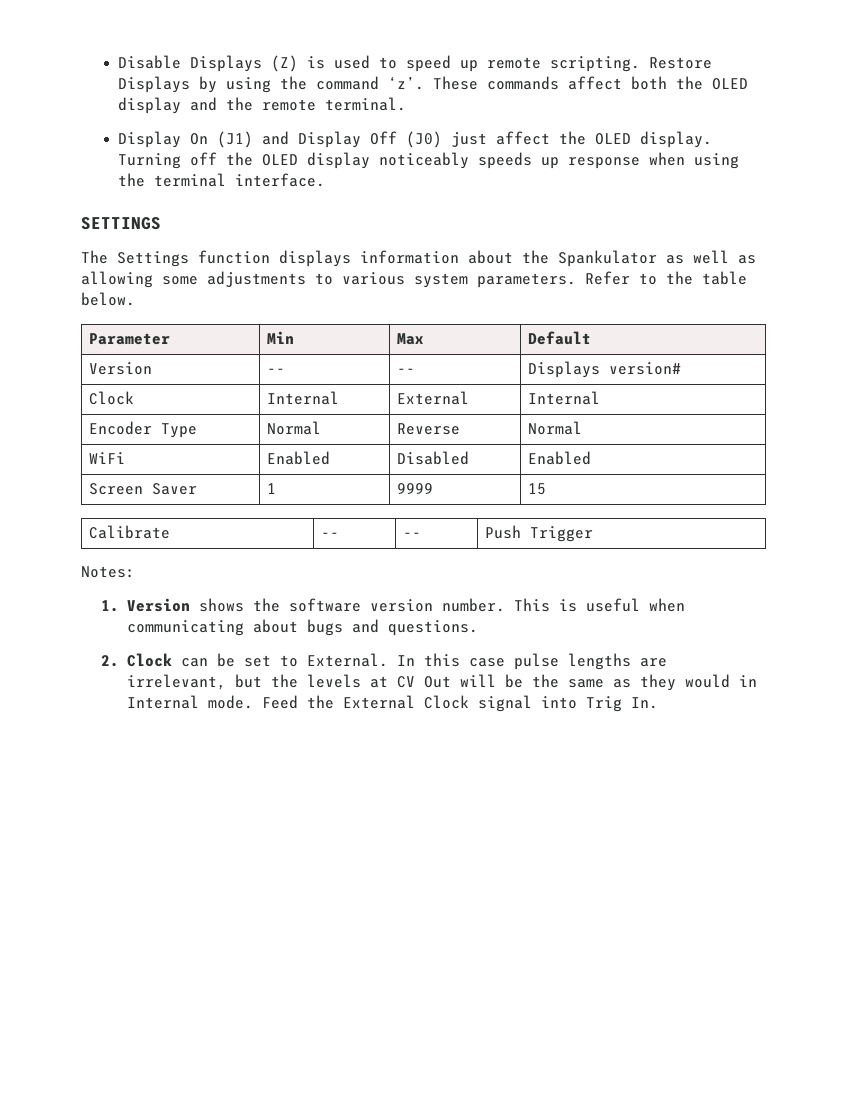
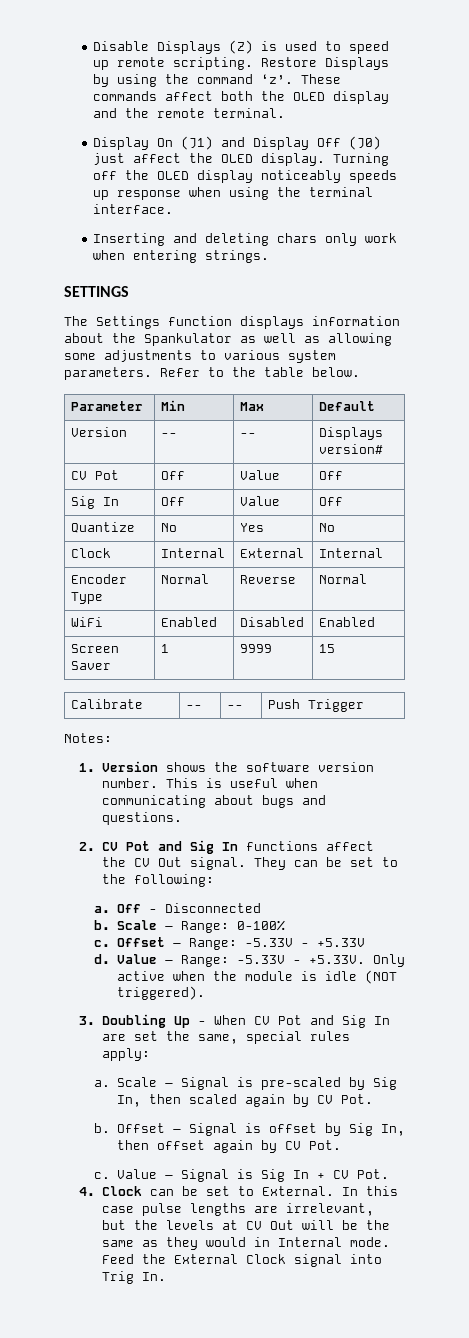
(326, 180) none -> [93,233,398,246] [93,250,270,263] // Inserting and deleting chars only work when entering strings.
(681, 368) none -> [71,470,120,480] [161,471,186,480] [240,470,281,480] [319,471,344,480] [71,496,120,509] [161,497,186,506] [240,496,281,506] [319,497,344,506] [71,522,136,533] [161,523,178,532] [240,523,265,532] [319,523,336,532] // CV Pot | Off | Value | Off // Sig In | Off | Value | Off // Quantize | No | Yes | No
(120, 661) none -> [101,840,374,854] [101,857,398,870] [101,874,214,887] [94,903,261,913] [94,920,285,933] [94,937,365,950] [94,954,405,967] [116,970,397,984] [116,986,205,1000] [79,1014,390,1028] [101,1031,350,1044] [101,1048,150,1061] [94,1077,397,1090] [116,1094,373,1107] [94,1123,405,1136] [116,1140,341,1153] [94,1169,389,1182] [79,1187,96,1196] CV Pot and Sig In functions affect the CV Out signal. They can be set to the following: // a. Off - Disconnected // b. Scale – Range: 0-100% // c. Offset – Range: -5.33V - +5.33V // d. Value – Range: -5.33V - +5.33V. Only active when the module is idle (NOT triggered). // 3. Doubling Up - When CV Pot and Sig In are set the same, special rules apply: // a. Scale – Signal is pre-scaled by Sig In, then scaled again by CV Pot. // b. Offset – Signal is offset by Sig In, then offset again by CV Pot. // c. Value – Signal is Sig In + CV Pot. // 4.

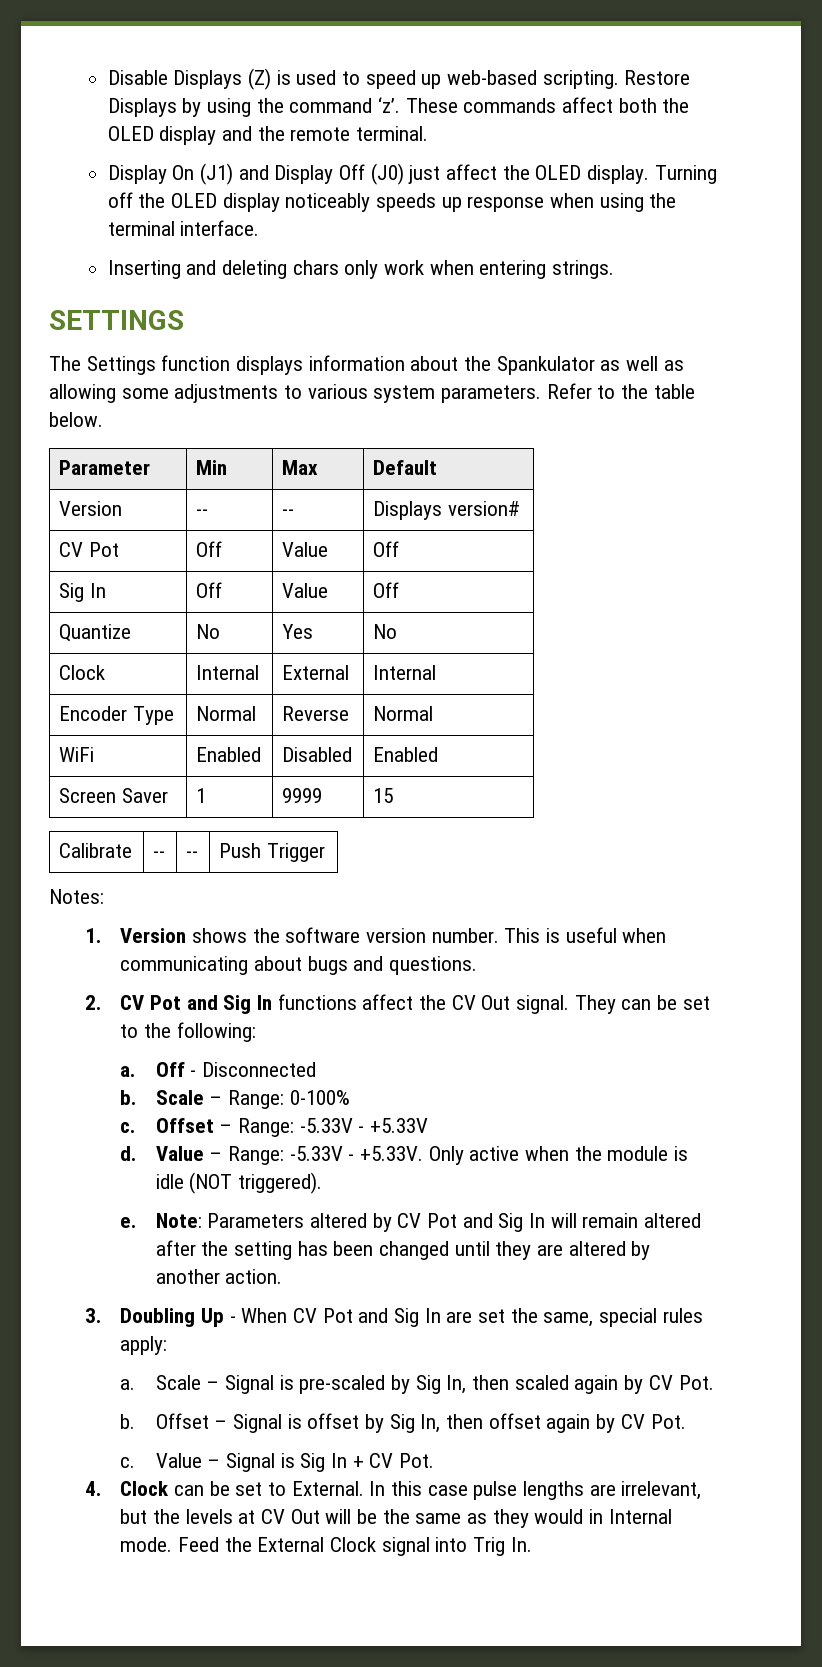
[117,57,166,67] remote -> [447,70,538,85] web-based
(205, 993) none -> [120,1213,702,1232] [155,1240,651,1260] [155,1269,283,1284] // e. Note: Parameters altered by CV Pot and Sig In will remain altered after the setting has been changed until they are altered by another action.

